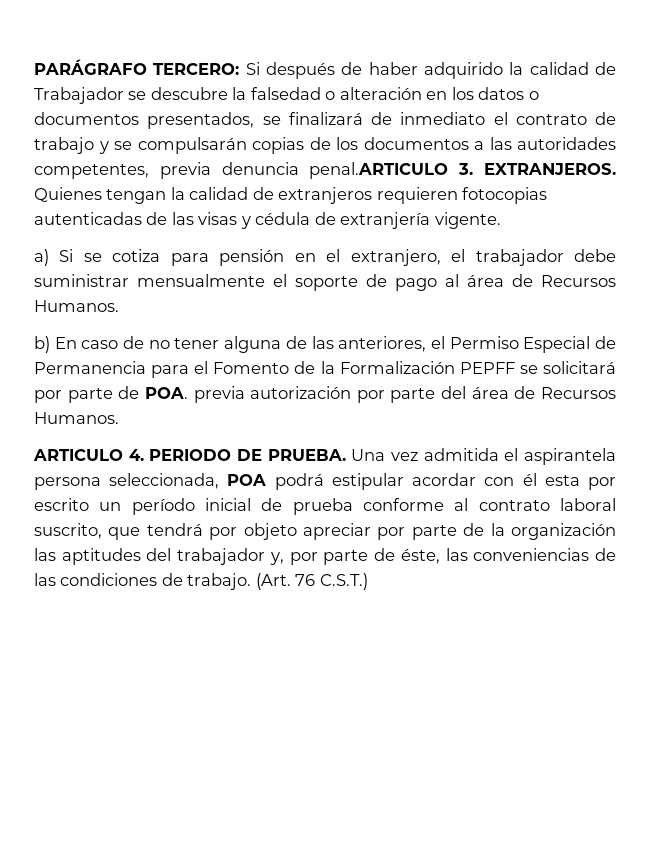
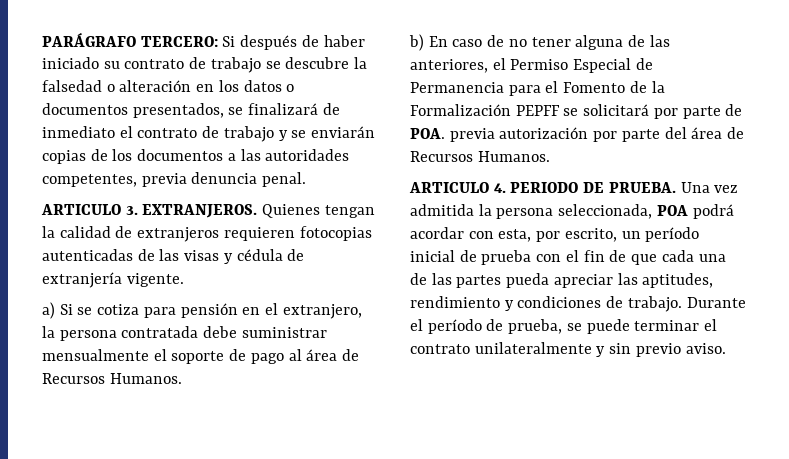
[423,62,616,79] [34,87,124,104] adquirido la calidad de Trabajador -> [42,57,261,73] iniciado su contrato de trabajo
[137,137,247,154] compulsarán -> [311,126,376,138] enviarán
[309,162,449,179] penal.ARTICULO -> [262,172,307,187] [41,204,121,215] penal. // ARTICULO
[451,249,564,266] el trabajador -> [42,326,199,341] la persona contratada
[504,448,616,465] el aspirantela -> [478,204,492,216] la
[331,473,404,490] estipular -> (734, 211) none
[522,473,616,490] [34,498,89,511] él esta por escrito -> [498,228,617,242] esta, por escrito,
[363,498,616,511] [34,523,616,540] [34,548,617,565] [34,573,368,590] conforme al contrato laboral suscrito, que tendrá por objeto apreciar por parte de la organización las aptitudes del trabajador y, por parte de éste, las conveniencias de las condiciones de trabajo. (Art. 76 C.S.T.) -> [536,250,726,265] [410,273,714,288] [410,296,746,312] [410,319,718,334] [410,342,726,357] con el fin de que cada una de las partes pueda apreciar las aptitudes, rendimiento y condiciones de trabajo. Durante el período de prueba, se puede terminar el contrato unilateralmente y sin previo aviso.

